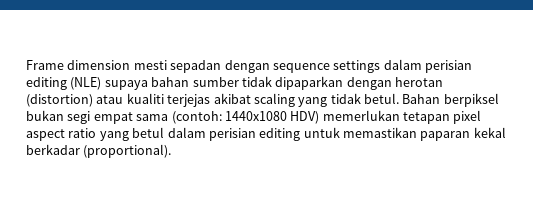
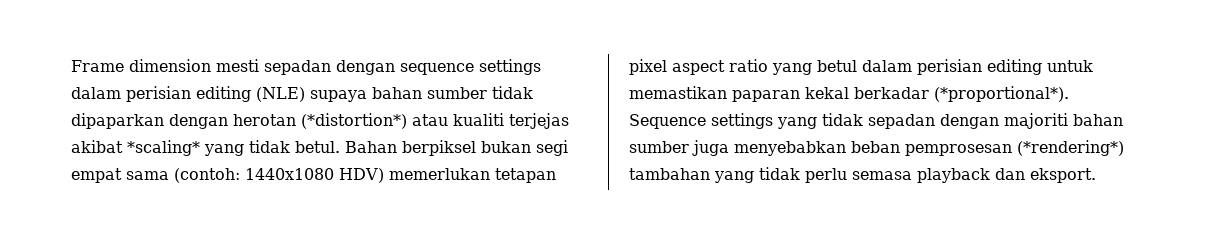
[26,94,93,107] (distortion) -> [301,113,407,129] (*distortion*)
[253,93,295,107] scaling -> [127,140,200,156] *scaling*
[83,144,172,158] (proportional). -> [934,86,1069,102] [629,113,1123,129] [629,140,1124,156] [629,167,1096,183] (*proportional*). Sequence settings yang tidak sepadan dengan majoriti bahan sumber juga menyebabkan beban pemprosesan (*rendering*) tambahan yang tidak perlu semasa playback dan eksport.

